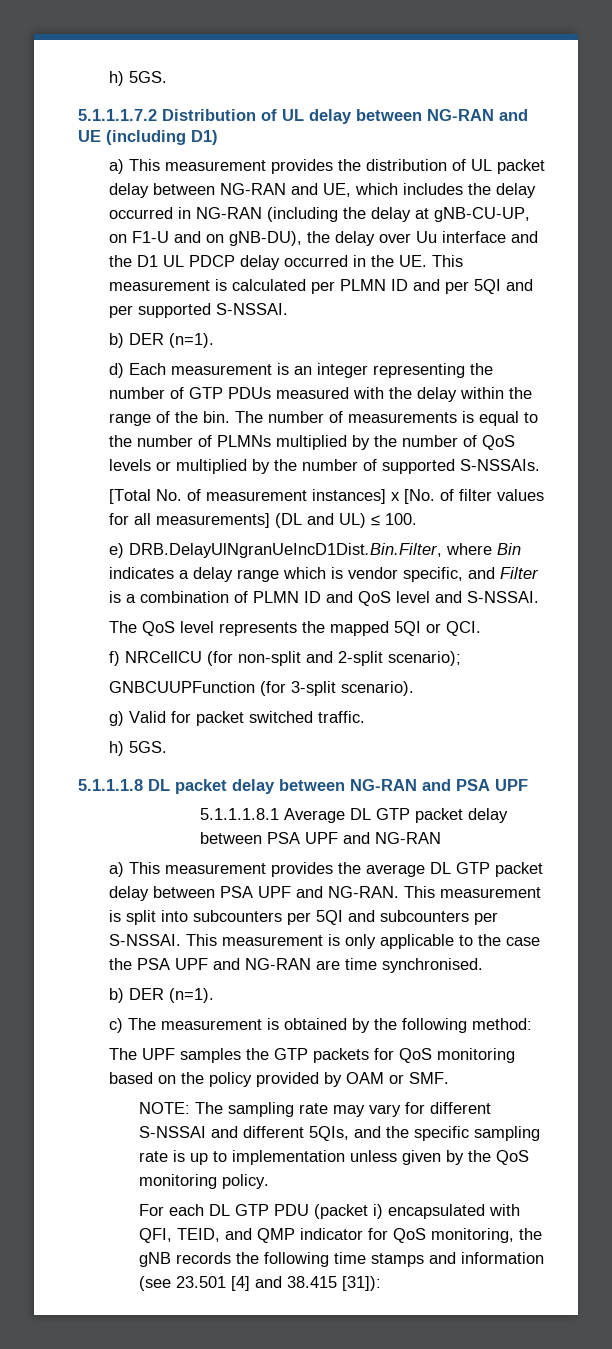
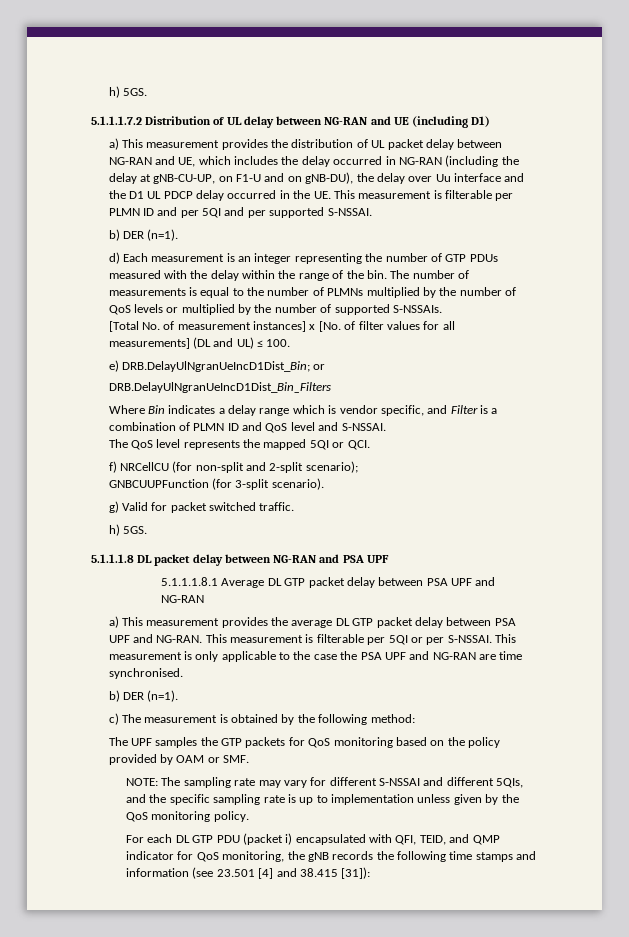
[231,279,306,291] calculated -> [445,190,493,199] filterable
[128,543,492,558] DRB.DelayUlNgranUeIncD1Dist.Bin.Filter, where -> [121,361,326,372] [108,382,331,393] [108,405,145,414] DRB.DelayUlNgranUeIncD1Dist_Bin; or // DRB.DelayUlNgranUeIncD1Dist_Bin_Filters // Where
[125,910,469,925] split into subcounters per 5QI and subcounters -> [316,634,423,645] filterable per 5QI or

